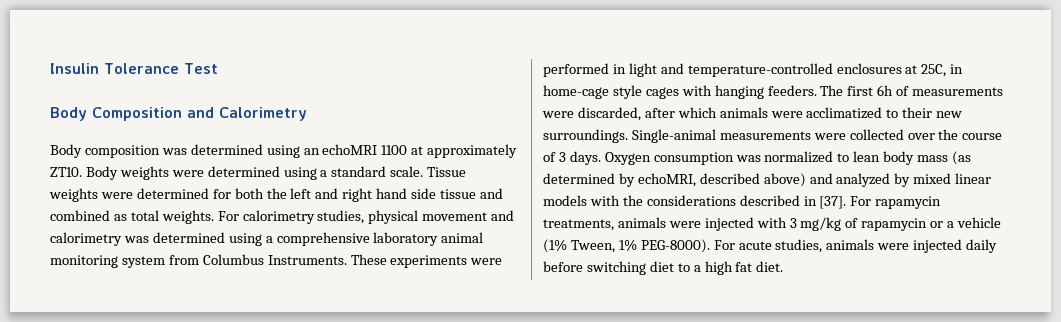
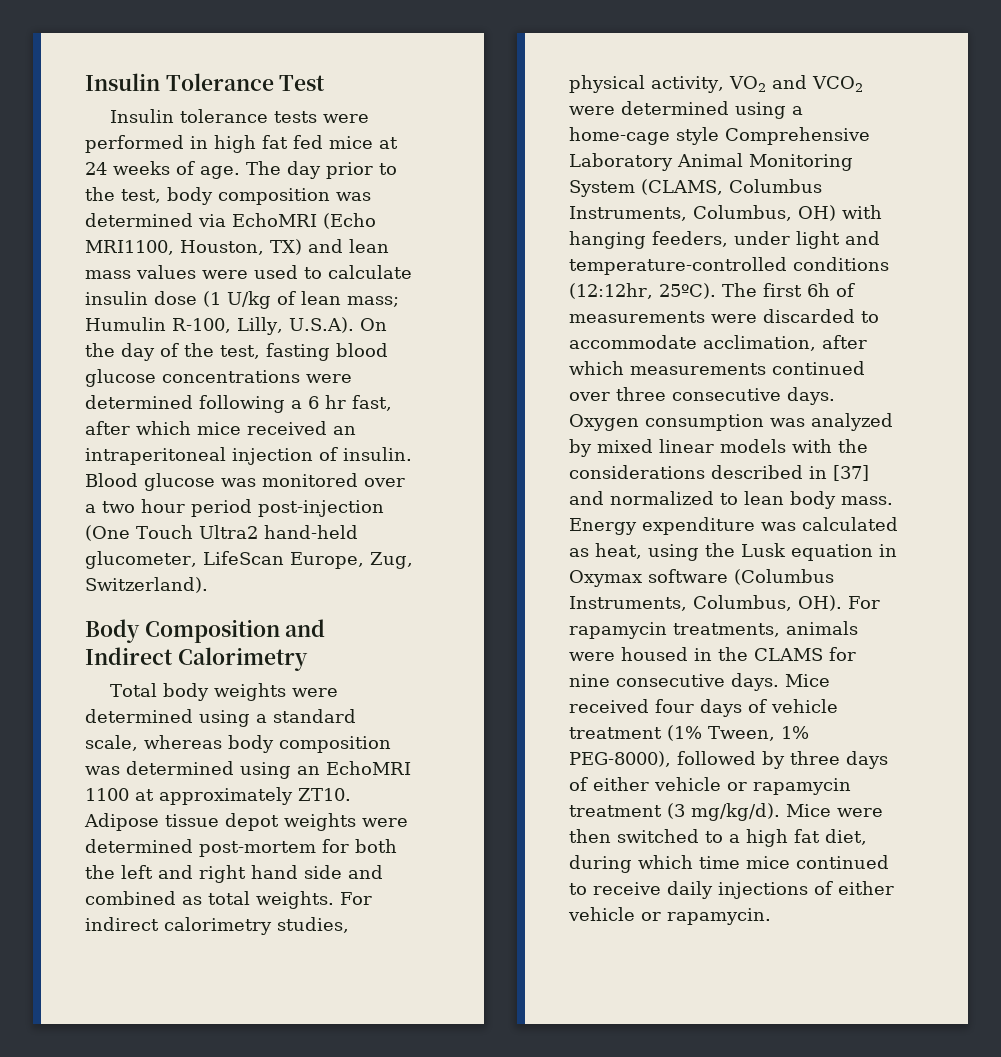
(218, 68) none -> [110,109,370,123] [85,135,398,153] [85,161,397,179] [85,187,371,205] [85,213,376,229] [85,239,389,255] [85,265,412,279] [85,291,399,309] [85,317,387,335] [85,343,388,361] [85,369,352,387] [85,395,392,413] [85,421,356,435] [85,447,412,465] [85,473,405,491] [85,499,384,517] [85,525,358,541] [85,551,413,569] [85,577,208,593] // Insulin tolerance tests were performed in high fat fed mice at 24 weeks of age. The day prior to the test, body composition was determined via EchoMRI (Echo MRI1100, Houston, TX) and lean mass values were used to calculate insulin dose (1 U/kg of lean mass; Humulin R-100, Lilly, U.S.A). On the day of the test, fasting blood glucose concentrations were determined following a 6 hr fast, after which mice received an intraperitoneal injection of insulin. Blood glucose was monitored over a two hour period post-injection (One Touch Ultra2 hand-held glucometer, LifeScan Europe, Zug, Switzerland).
(214, 112) none -> [85,647,173,665] Indirect
[50,144,518,158] [50,166,118,180] Body composition was determined using an echoMRI 1100 at approximately ZT10. Body -> [110,683,210,701] Total body
[390,166,467,177] [49,188,209,202] scale. Tissue weights were determined -> [85,735,391,753] [85,761,411,779] [85,787,351,805] [84,813,408,831] [85,839,316,857] scale, whereas body composition was determined using an EchoMRI 1100 at approximately ZT10. Adipose tissue depot weights were determined post-mortem
[440,189,477,199] tissue -> (342, 872) none
(239, 216) none -> [85,917,159,931] indirect
[422,210,515,221] [50,232,484,246] [50,254,503,268] [543,63,964,77] [543,85,817,99] movement and calorimetry was determined using a comprehensive laboratory animal monitoring system from Columbus Instruments. These experiments were performed in light and temperature-controlled enclosures at 25C, in home-cage style cages with hanging feeders. -> [651,75,863,93] [569,101,803,119] [569,127,870,145] [569,153,853,171] [569,179,822,197] [569,205,882,221] [569,231,880,249] [569,257,889,275] [569,283,716,299] activity, VO2 and VCO2 were determined using a home-cage style Comprehensive Laboratory Animal Monitoring System (CLAMS, Columbus Instruments, Columbus, OH) with hanging feeders, under light and temperature-controlled conditions (12:12hr, 25ºC).
[577,107,963,121] [543,129,1003,143] [543,151,972,165] [543,173,833,187] discarded, after which animals were acclimatized to their new surroundings. Single-animal measurements were collected over the course of 3 days. Oxygen consumption was normalized to lean body mass (as determined by echoMRI, described above) and -> [763,309,879,323] [569,335,867,351] [569,361,865,375] [569,387,835,405] [569,414,805,431] discarded to accommodate acclimation, after which measurements continued over three consecutive days. Oxygen consumption was
[819,196,847,209] [37]. -> [833,465,869,481] [569,491,893,509] [569,517,898,535] [569,543,897,561] [569,569,834,587] [569,595,842,611] [37] and normalized to lean body mass. Energy expenditure was calculated as heat, using the Lusk equation in Oxymax software (Columbus Instruments, Columbus, OH).
[704,217,1002,231] [543,239,998,253] [543,261,784,275] injected with 3 mg/kg of rapamycin or a vehicle (1% Tween, 1% PEG-8000). For acute studies, animals were injected daily before switching diet to a high fat diet. -> [621,647,856,661] [569,673,830,691] [569,699,838,717] [569,725,809,741] [569,751,888,769] [569,777,851,795] [569,803,883,821] [569,829,867,847] [569,855,889,873] [569,881,894,899] [568,907,771,925] housed in the CLAMS for nine consecutive days. Mice received four days of vehicle treatment (1% Tween, 1% PEG-8000), followed by three days of either vehicle or rapamycin treatment (3 mg/kg/d). Mice were then switched to a high fat diet, during which time mice continued to receive daily injections of either vehicle or rapamycin.

